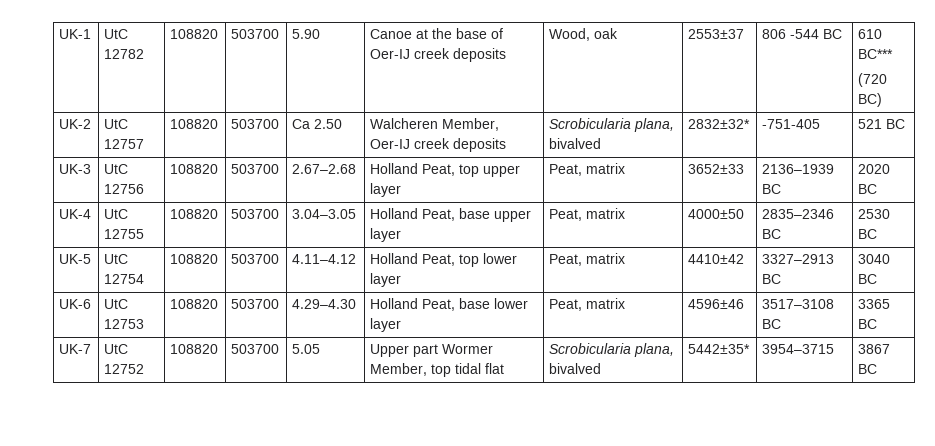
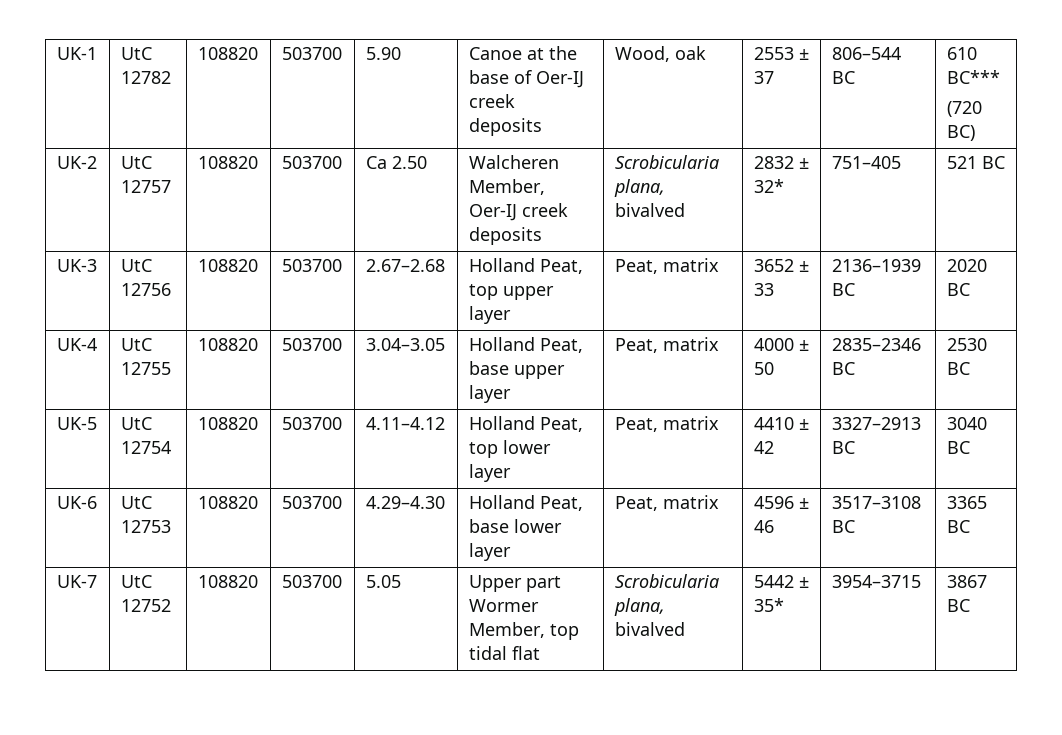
[688,29,745,39] [762,29,820,39] 2553±37 | 806 -544 -> [753,47,809,60] [753,71,774,84] [831,47,901,60] 2553 ± 37 | 806–544
[688,119,751,129] [762,119,821,129] 2832±32* | -751-405 -> [753,156,809,169] [753,179,784,193] [831,156,901,169] 2832 ± 32* | 751–405
[688,164,745,174] 3652±33 -> [753,259,809,272] [753,283,774,296] 3652 ± 33
[688,209,745,219] 4000±50 -> [753,338,809,351] [753,362,774,375] 4000 ± 50
[688,254,745,264] 4410±42 -> [753,417,809,430] [753,441,774,454] 4410 ± 42
[688,299,745,309] 4596±46 -> [753,496,809,509] [753,520,774,533] 4596 ± 46
[688,344,751,354] 5442±35* -> [753,575,809,588] [753,598,784,612] 5442 ± 35*

